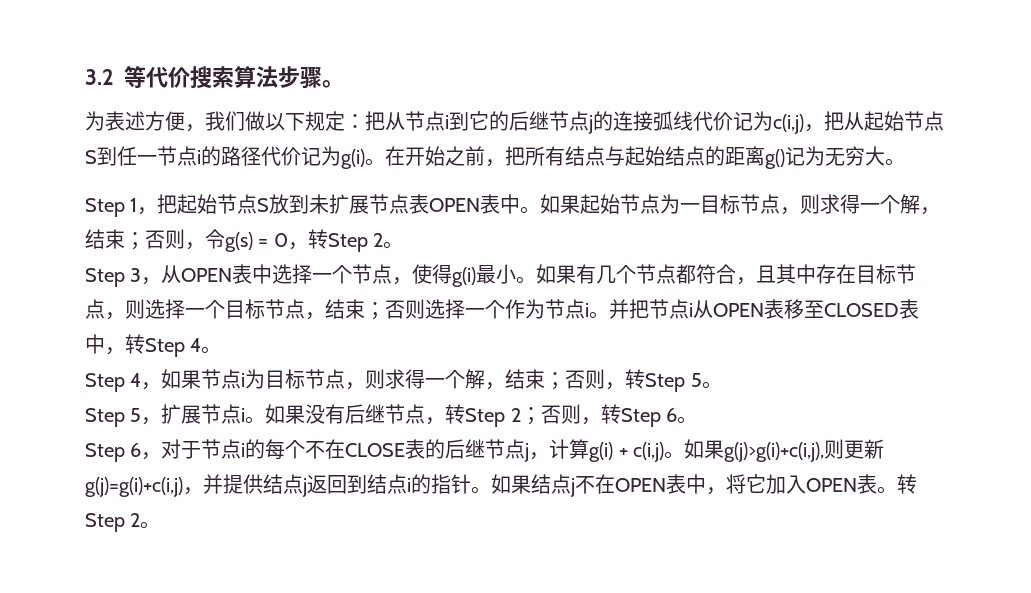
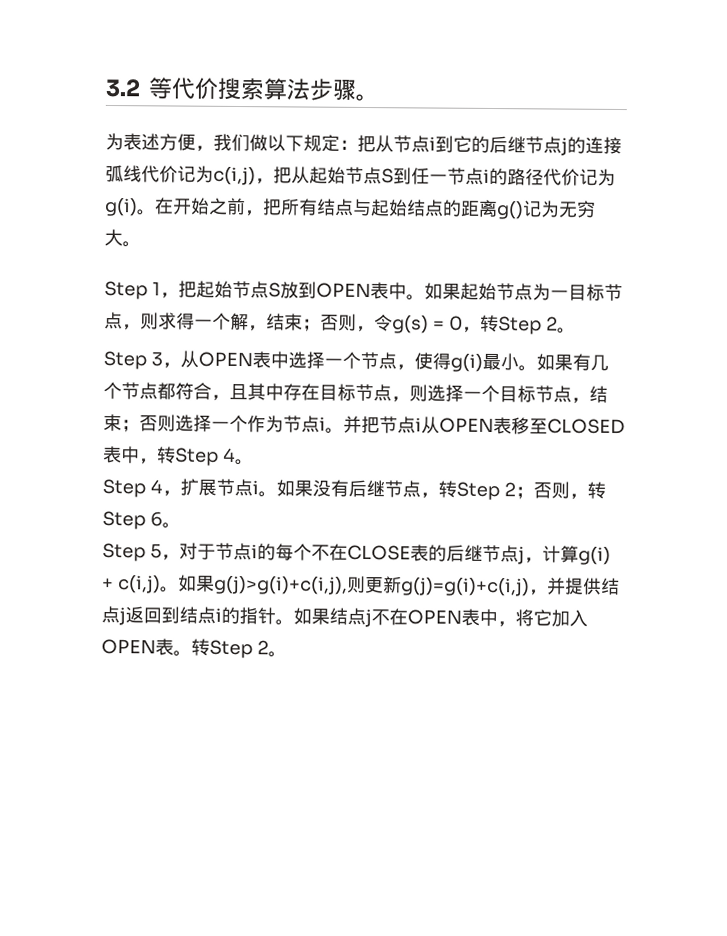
[309,194,430,214] 未扩展节点表 -> (317, 290) none
[161,369,722,392] [85,408,162,427] 如果节点i为目标节点，则求得一个解，结束；否则，转Step 5。 // Step 5， -> (181, 493) none
[130,443,142,457] 6 -> [149,543,162,559] 5

